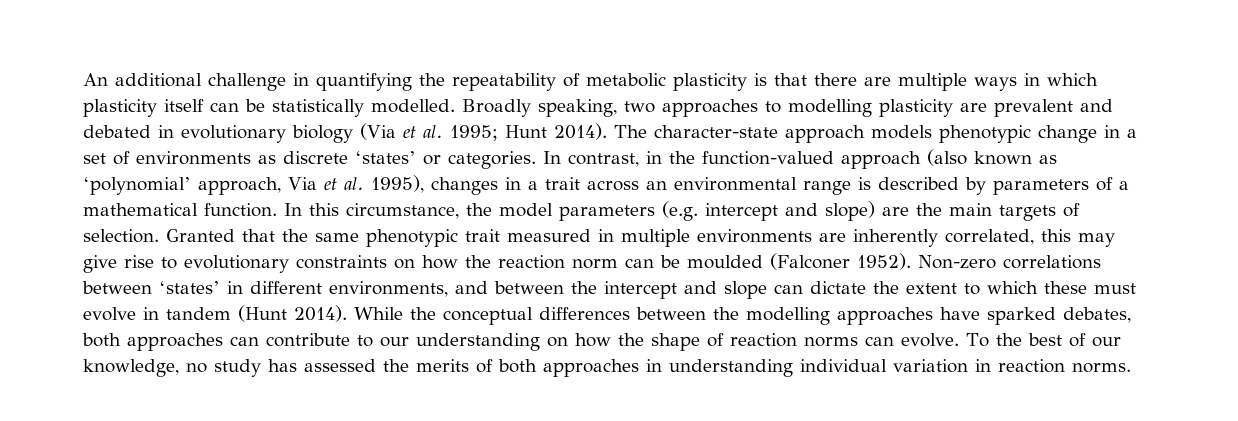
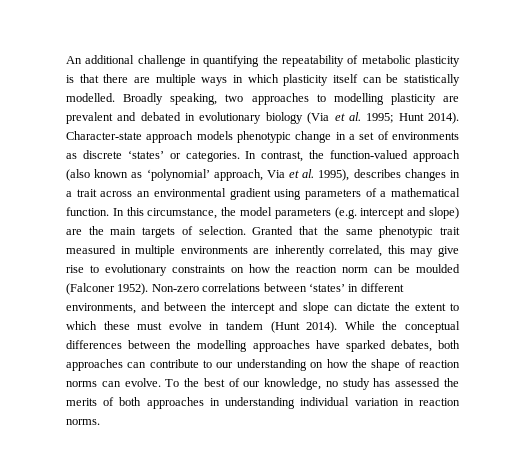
[613,125,778,138] The character-state -> [66,131,142,140] Character-state
[646,151,662,164] in -> (304, 156) none
(424, 184) none -> [353,169,401,178] describes
[802,177,986,195] range is described by -> [229,188,302,200] gradient using

